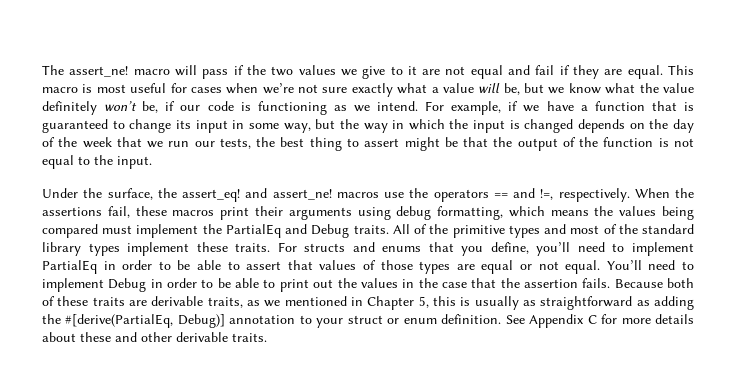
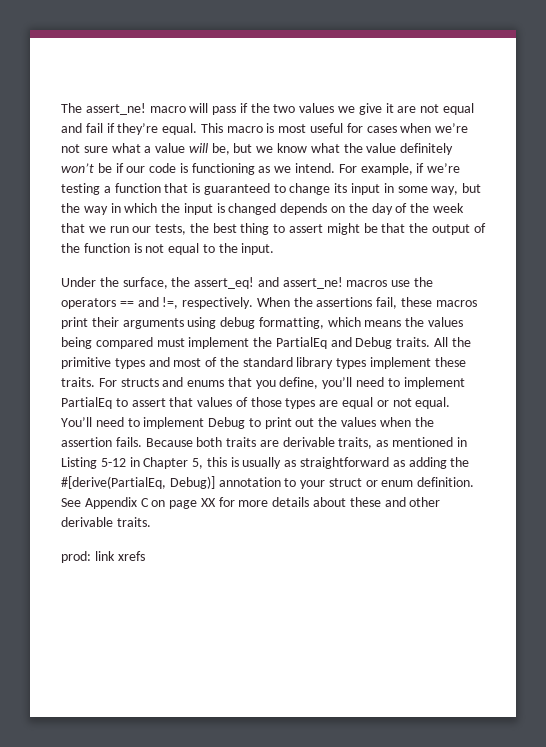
[390,66,403,75] to -> (382, 109) none
[573,65,623,79] they are -> [117,123,159,135] they’re
[351,83,393,97] exactly -> (108, 149) none
[142,101,159,113] be, -> [97,163,112,173] be
[523,101,574,112] we have -> [427,163,461,173] [61,183,100,195] we’re testing
[414,224,428,234] of -> (449, 342) none
[103,260,221,270] in order to be able -> (112, 403) none
[150,278,260,288] in order to be able -> (246, 423) none
[402,278,497,288] in the case that -> [379,417,411,427] when
[42,296,89,306] of these -> (223, 442) none
[264,300,281,307] we -> (389, 443) none
(363, 301) none -> [61,457,140,469] Listing 5-12 in
(597, 319) none -> [151,498,216,509] on page XX
(267, 337) none -> [61,551,145,563] // prod: link xrefs

